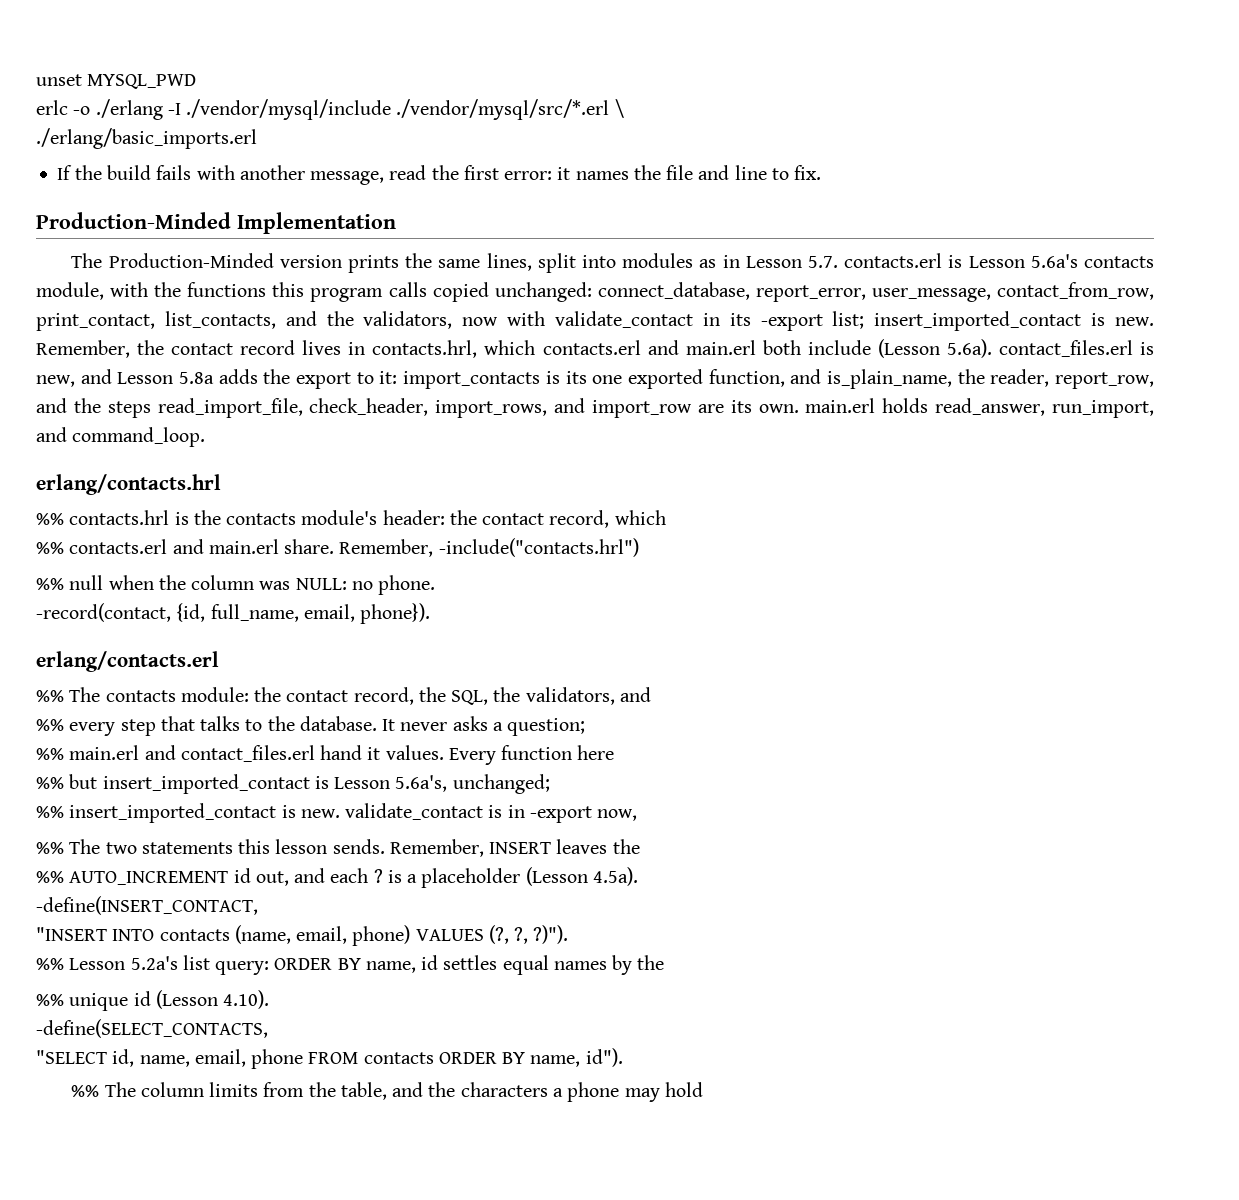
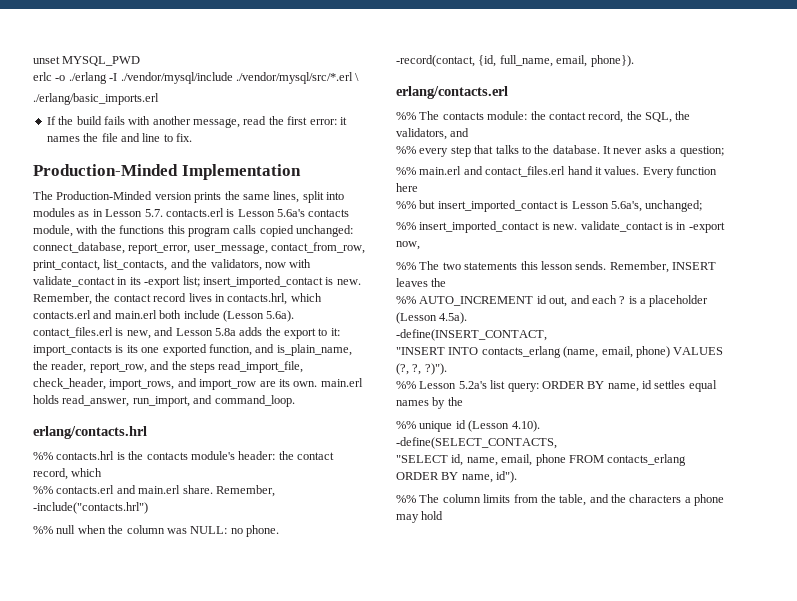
[159,929,230,941] contacts -> [481,346,561,358] contacts_erlang
[363,1052,434,1064] contacts -> [607,454,687,466] contacts_erlang

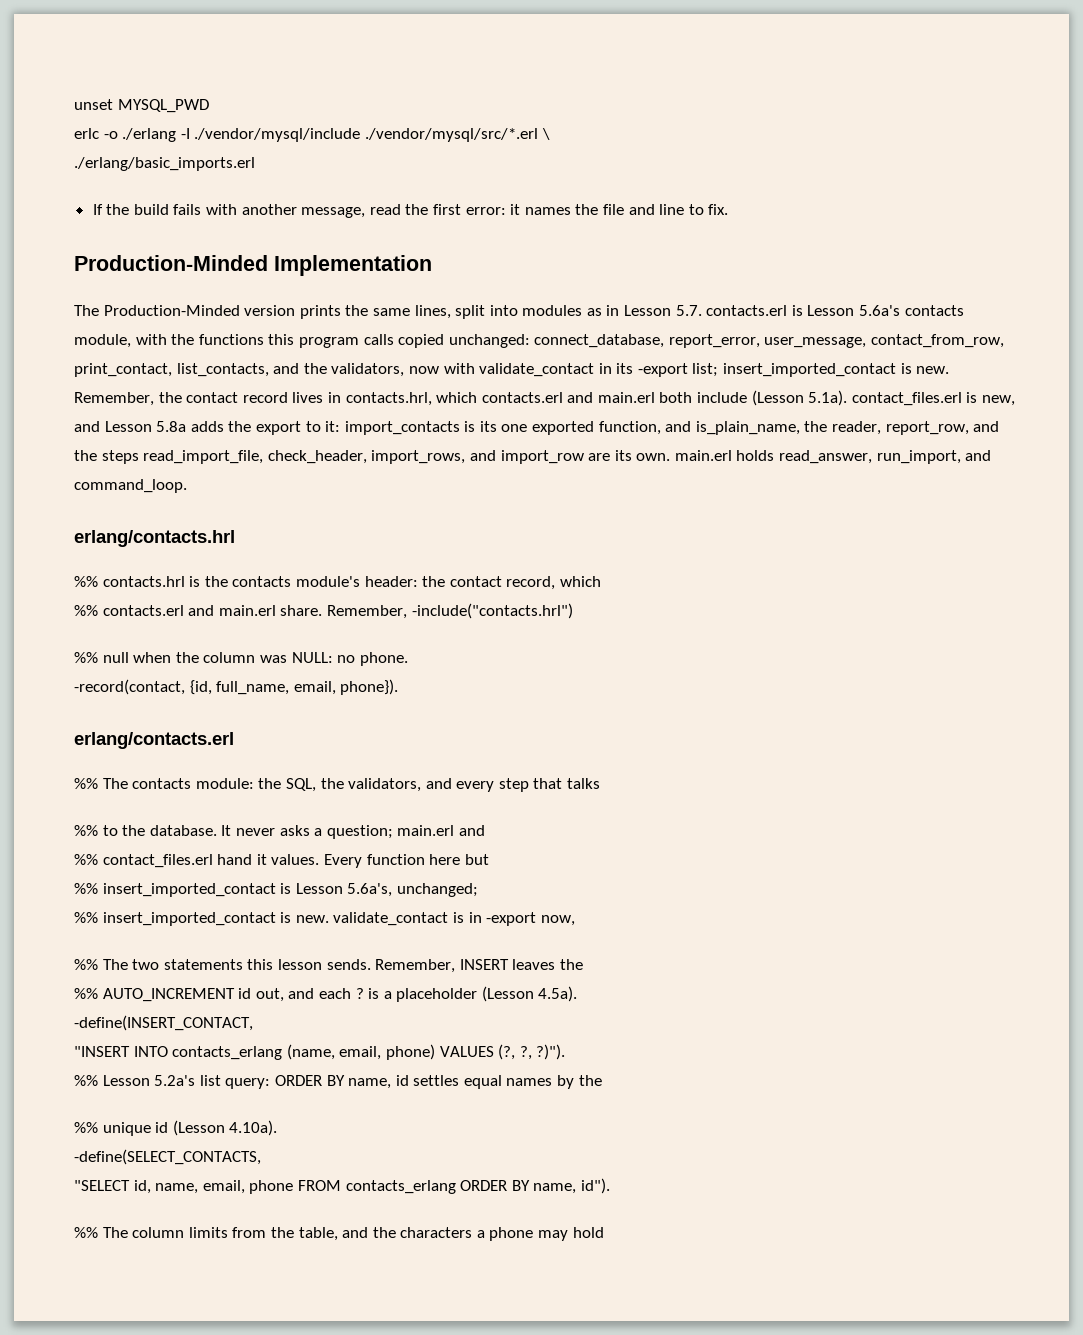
[266,310,295,322] 5.6a). -> [808,390,848,406] 5.1a).
[548,111,642,123] contact record, the -> (282, 783) none
[396,146,416,154] // %% -> (452, 783) none
(519, 149) none -> [74,825,98,836] // %%
[396,166,483,175] // %% main.erl and -> [397,825,485,836] [74,854,98,865] main.erl and // %%
[396,200,436,209] // %% but -> [464,854,489,865] [74,883,98,894] but // %%
[511,420,540,432] 4.10). -> [229,1120,278,1136] 4.10a).

